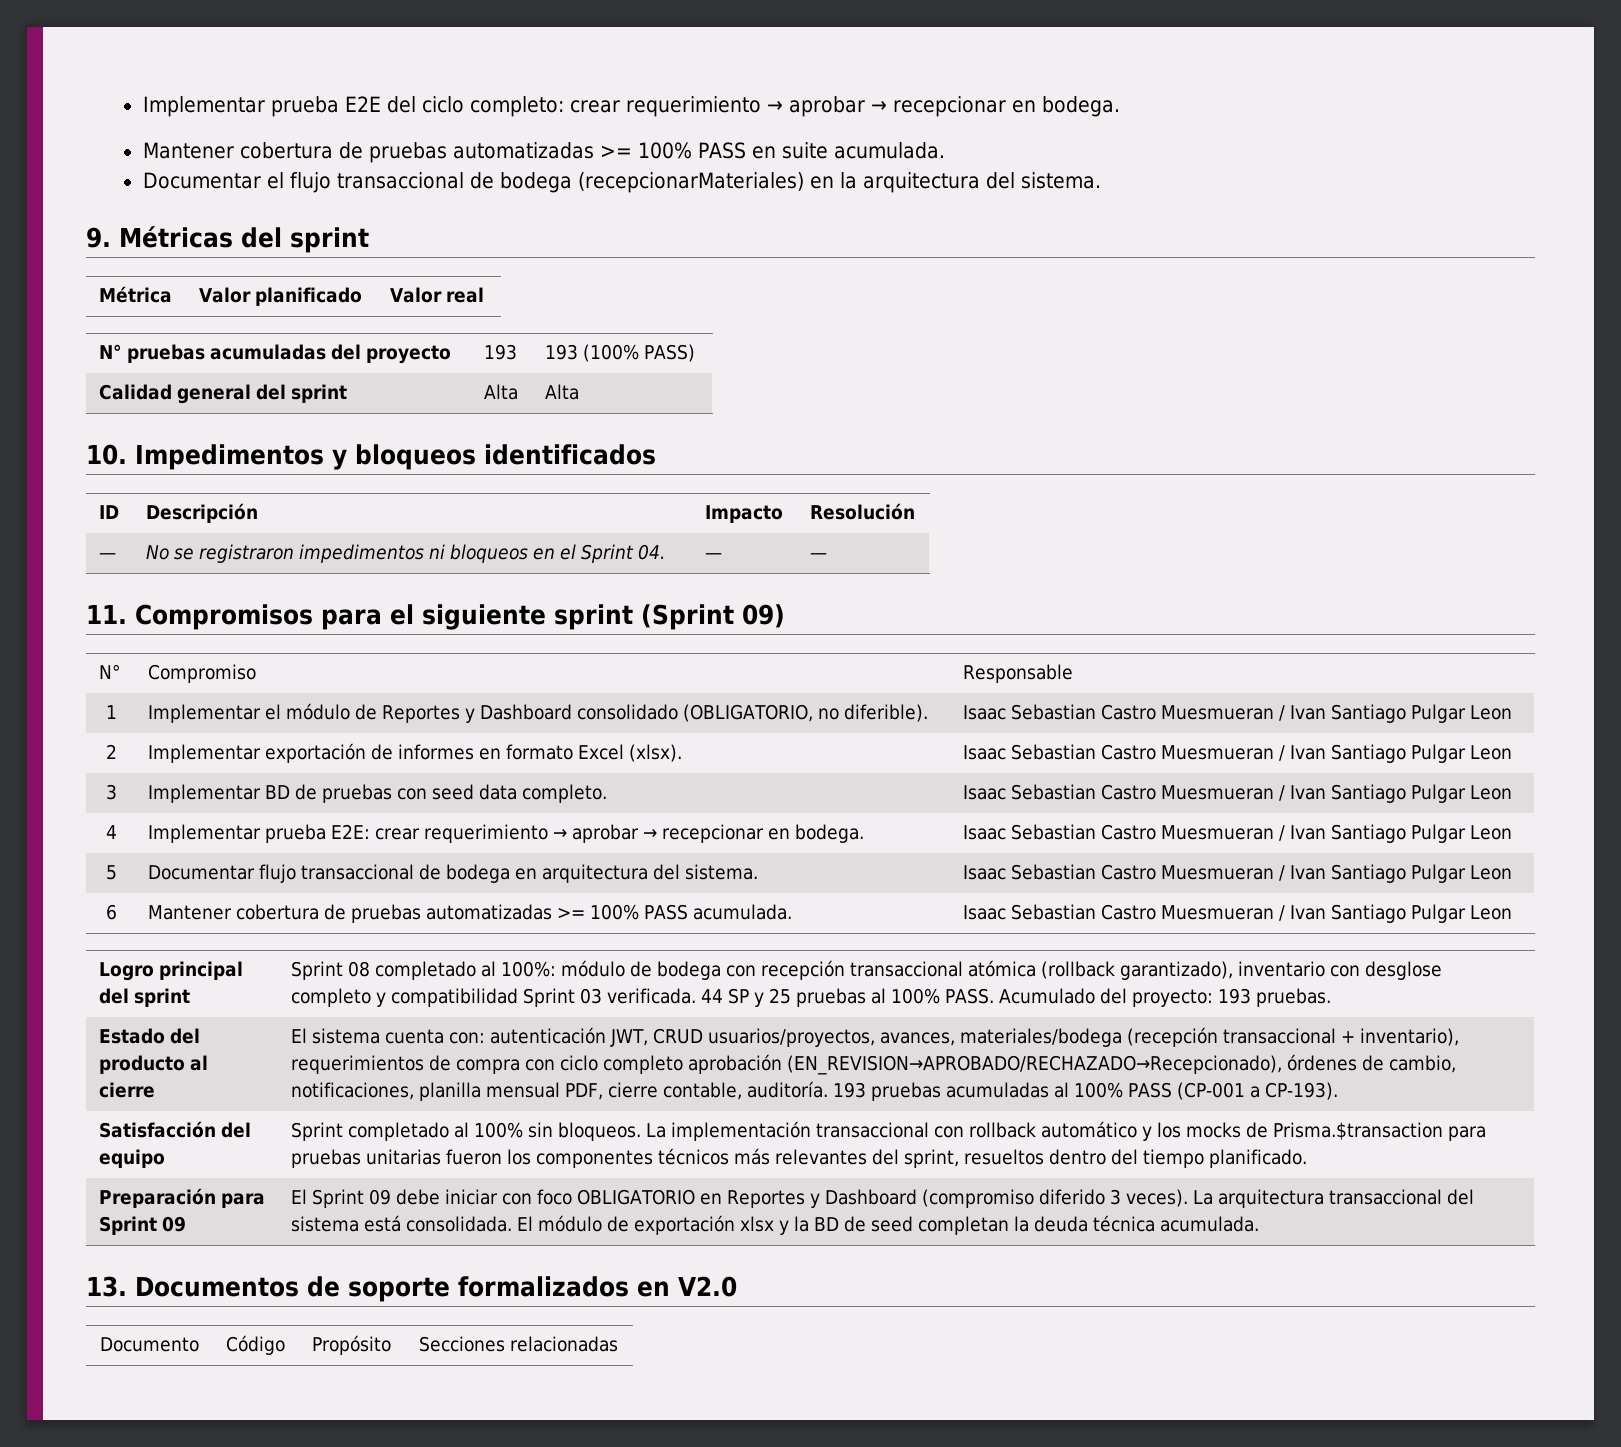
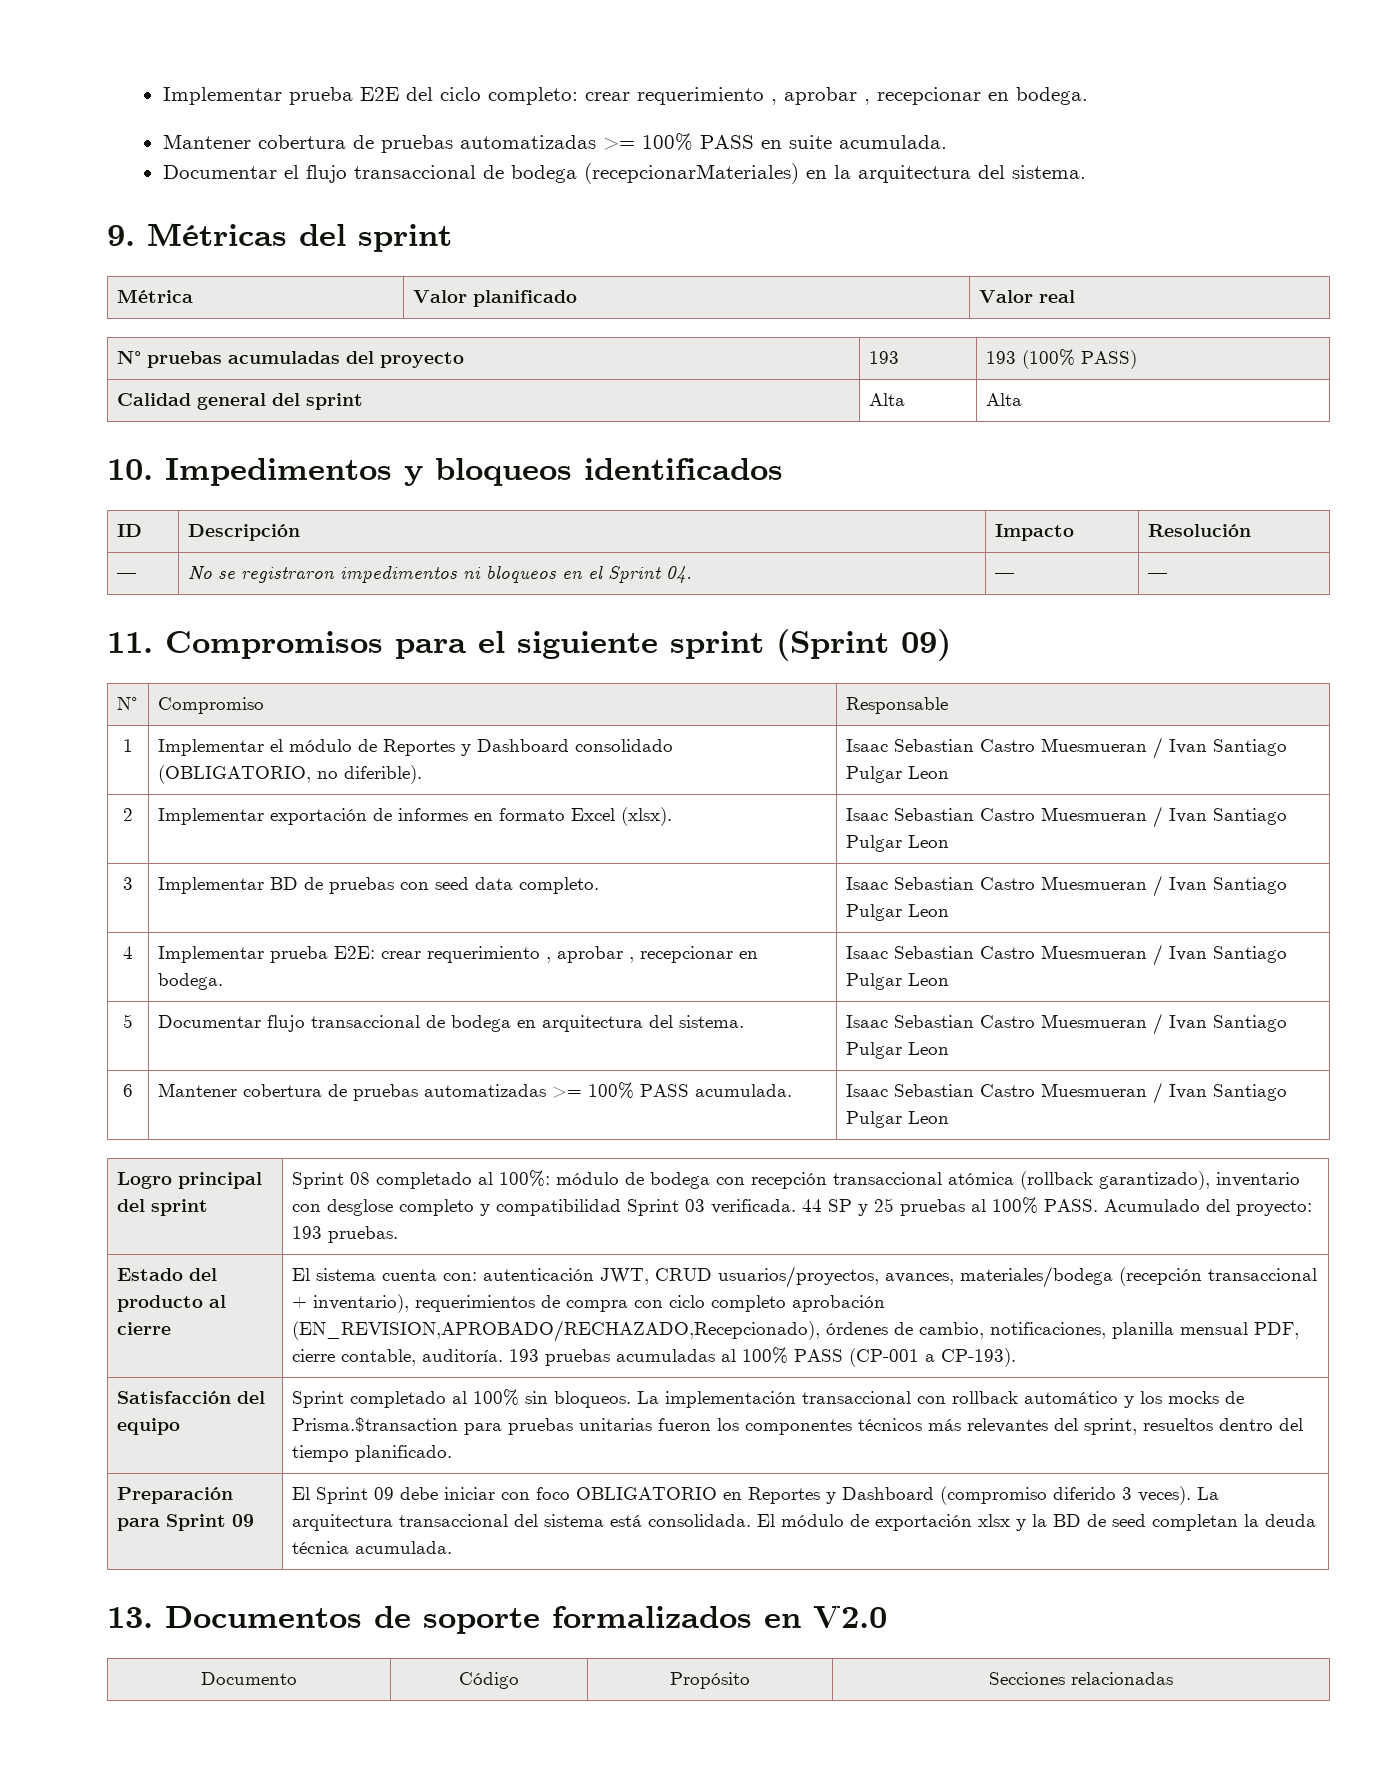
[766,96,887,117] → aprobar → -> [770,87,870,105] , aprobar ,
[553,824,658,843] → aprobar → -> [546,946,635,963] , aprobar ,
[787,1055,1283,1075] (EN_REVISION→APROBADO/RECHAZADO→Recepcionado), -> [292,1320,821,1342] (EN_REVISION,APROBADO/RECHAZADO,Recepcionado),

